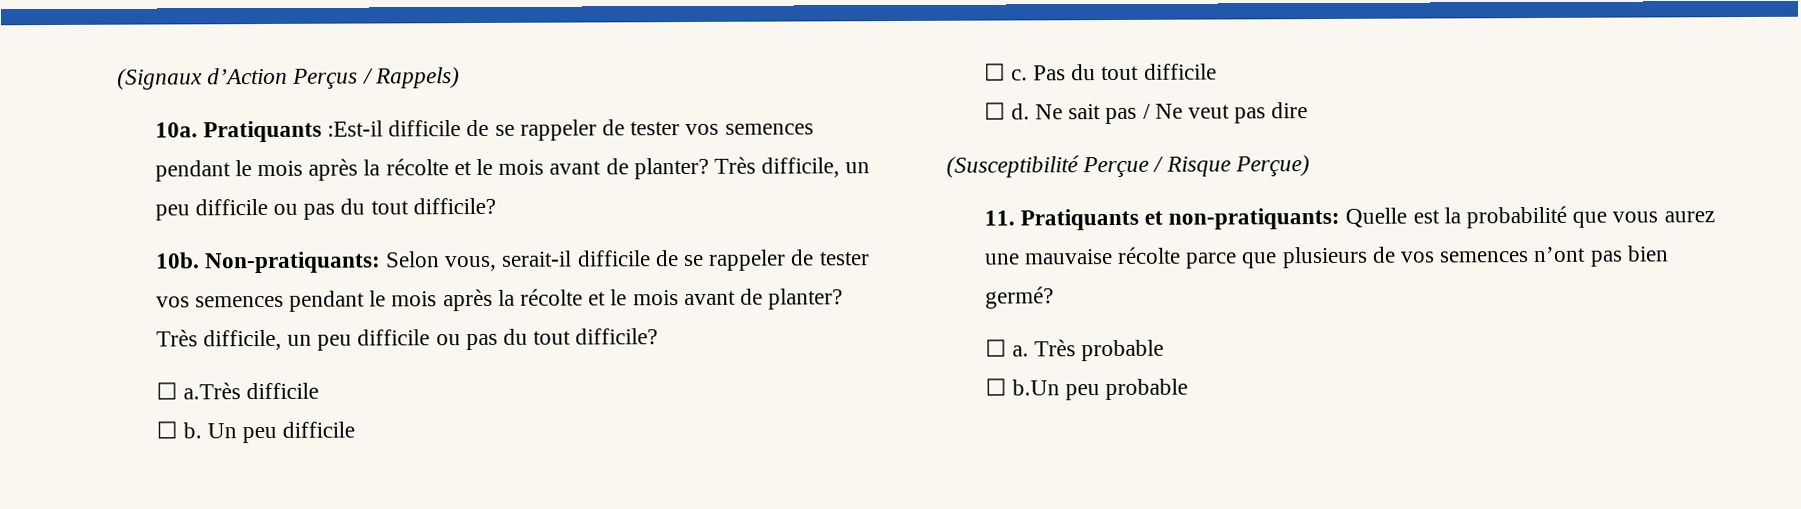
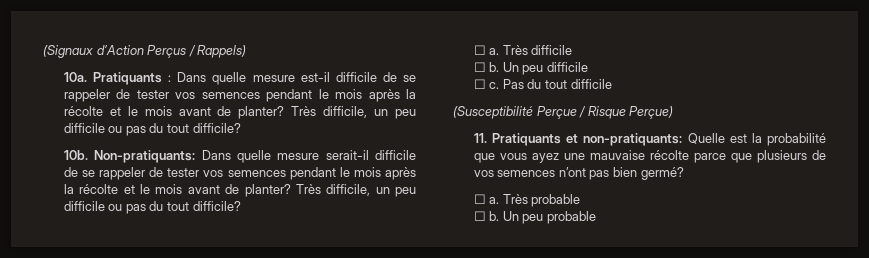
[326,120,383,137] :Est-il -> [168,72,330,85] : Dans quelle mesure est-il
[384,251,498,272] Selon vous, -> [201,150,320,163] Dans quelle mesure
[182,382,241,400] a.Très -> [489,45,528,55] a. Très
[983,102,1309,125] // ☐ d. Ne sait pas / Ne veut pas dire -> (612, 84) none
[1663,211,1715,223] aurez -> [531,153,559,163] ayez
[1011,379,1060,396] b.Un -> [489,211,519,221] b. Un

